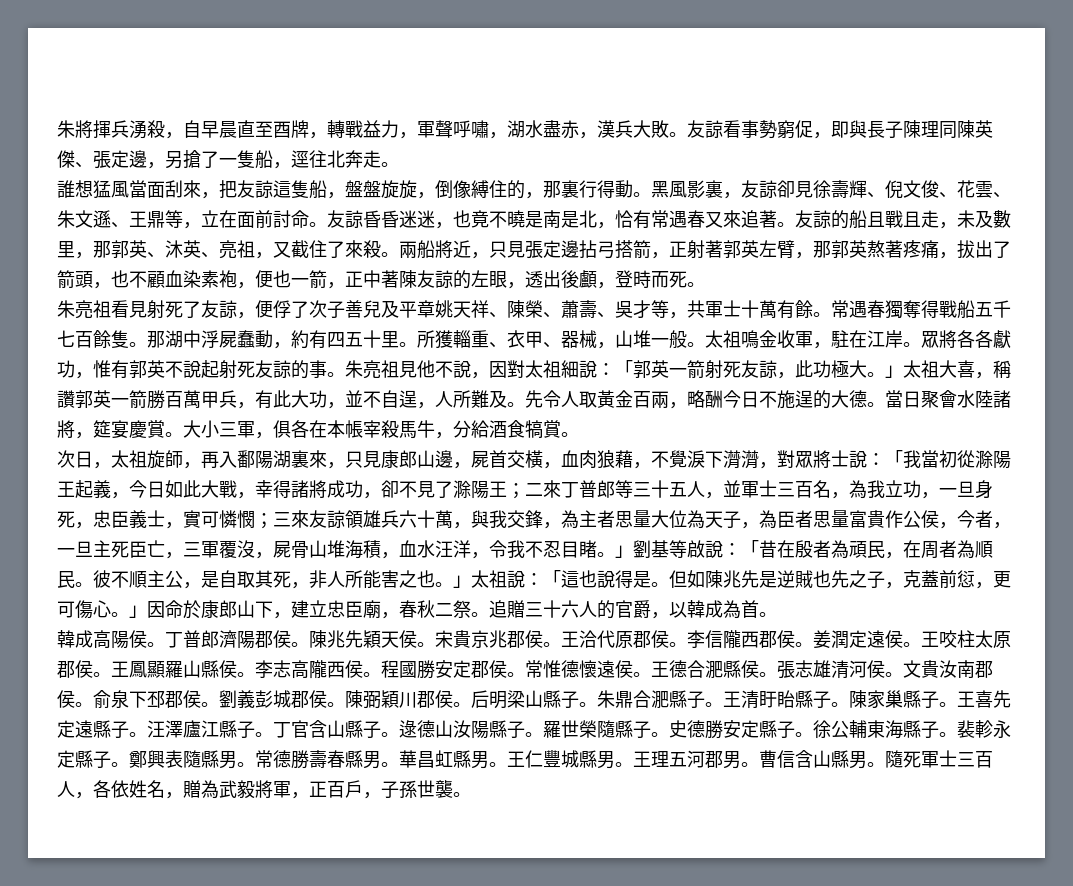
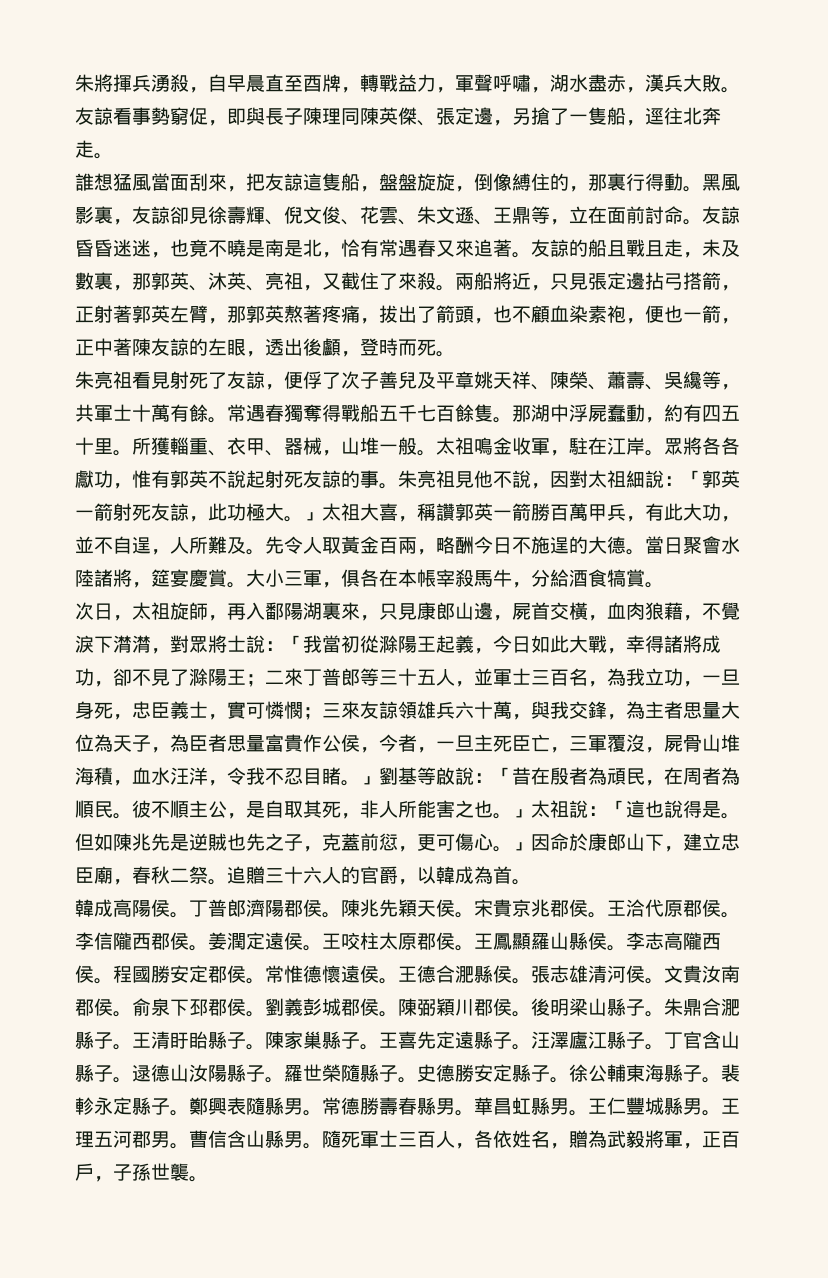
[57,241,75,258] 里 -> [94,272,113,290] 裏
[633,300,651,318] 才 -> [683,371,702,389] 纔
[471,690,489,708] 后 -> [531,998,550,1016] 後

